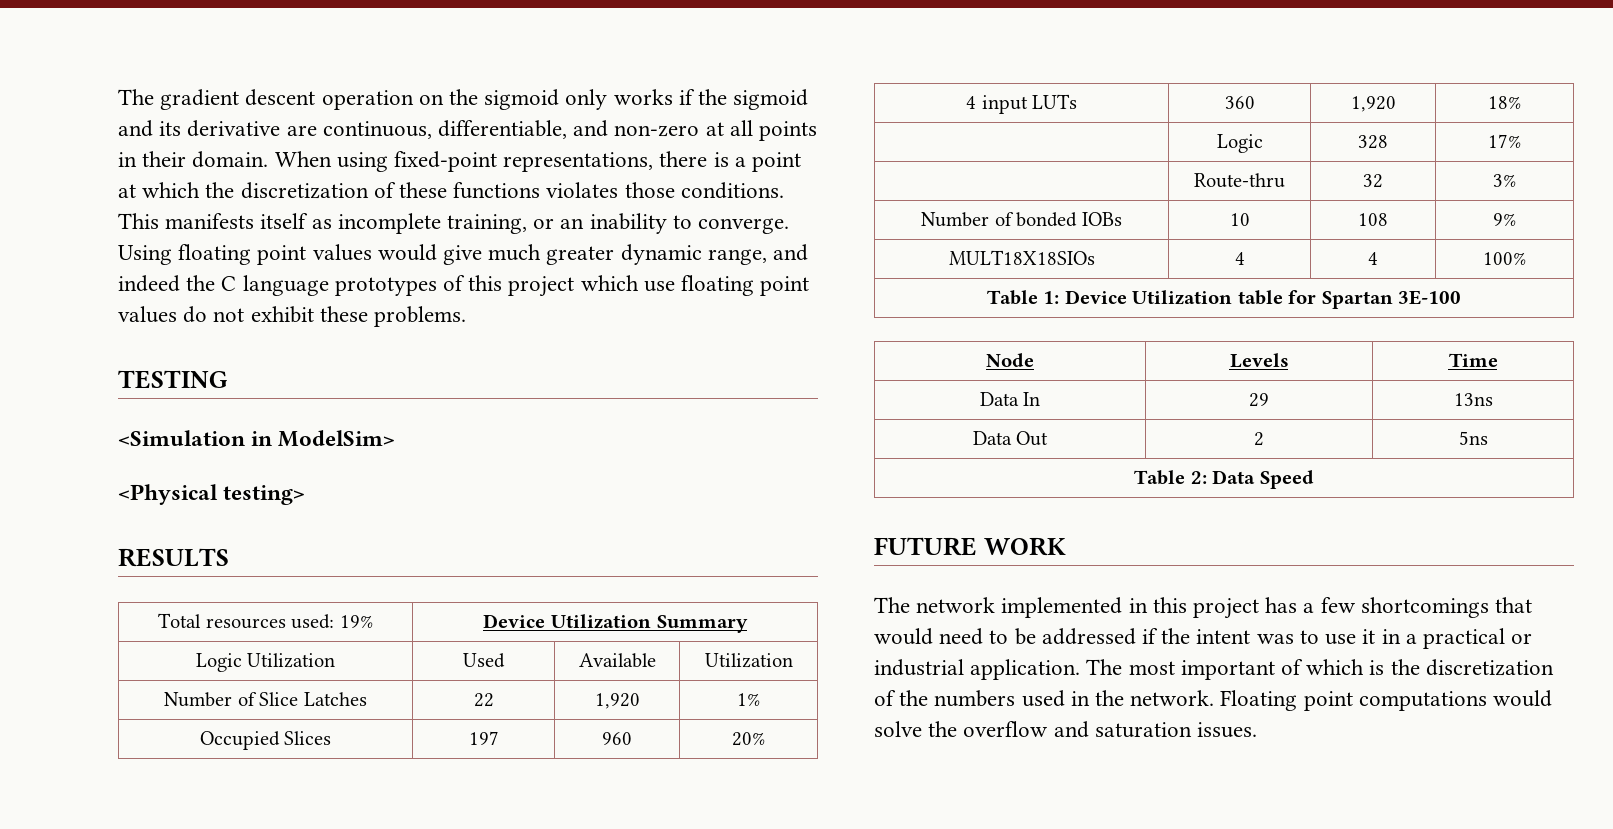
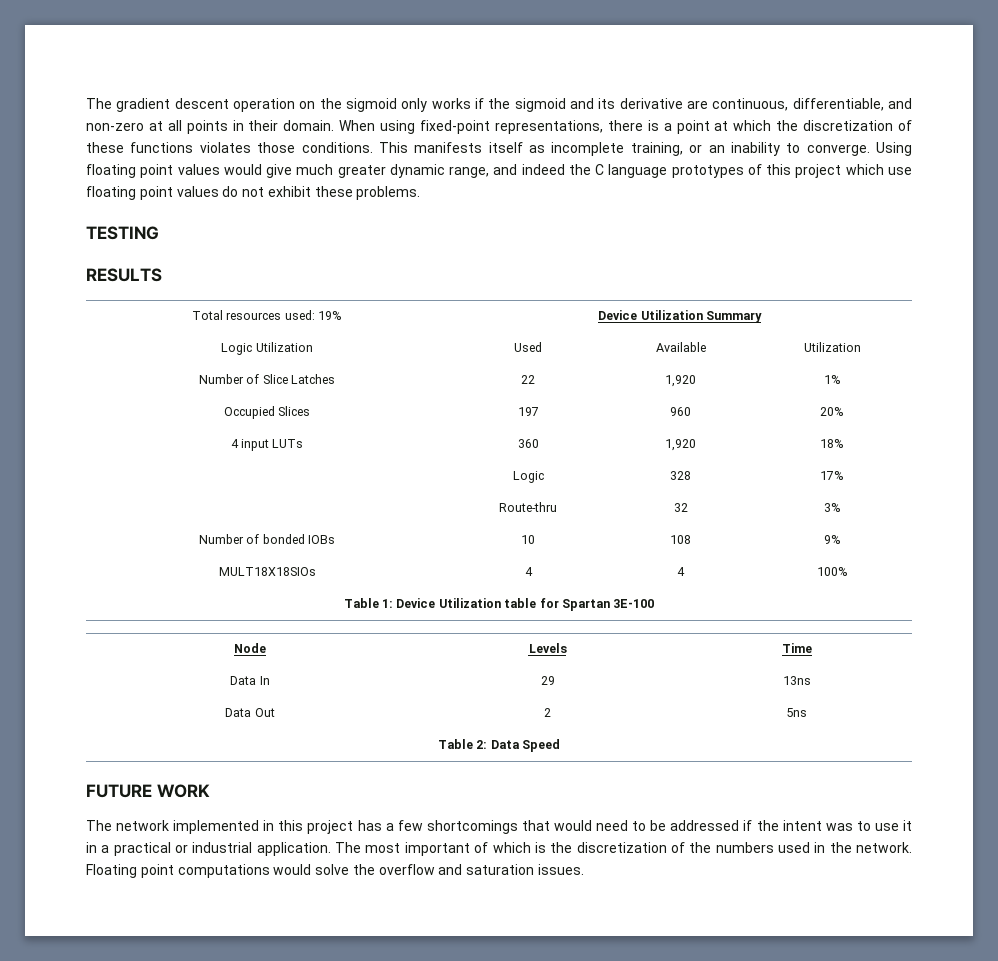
[118,430,396,447] [118,484,306,505] // <Simulation in ModelSim> // <Physical testing> -> (159, 233) none

